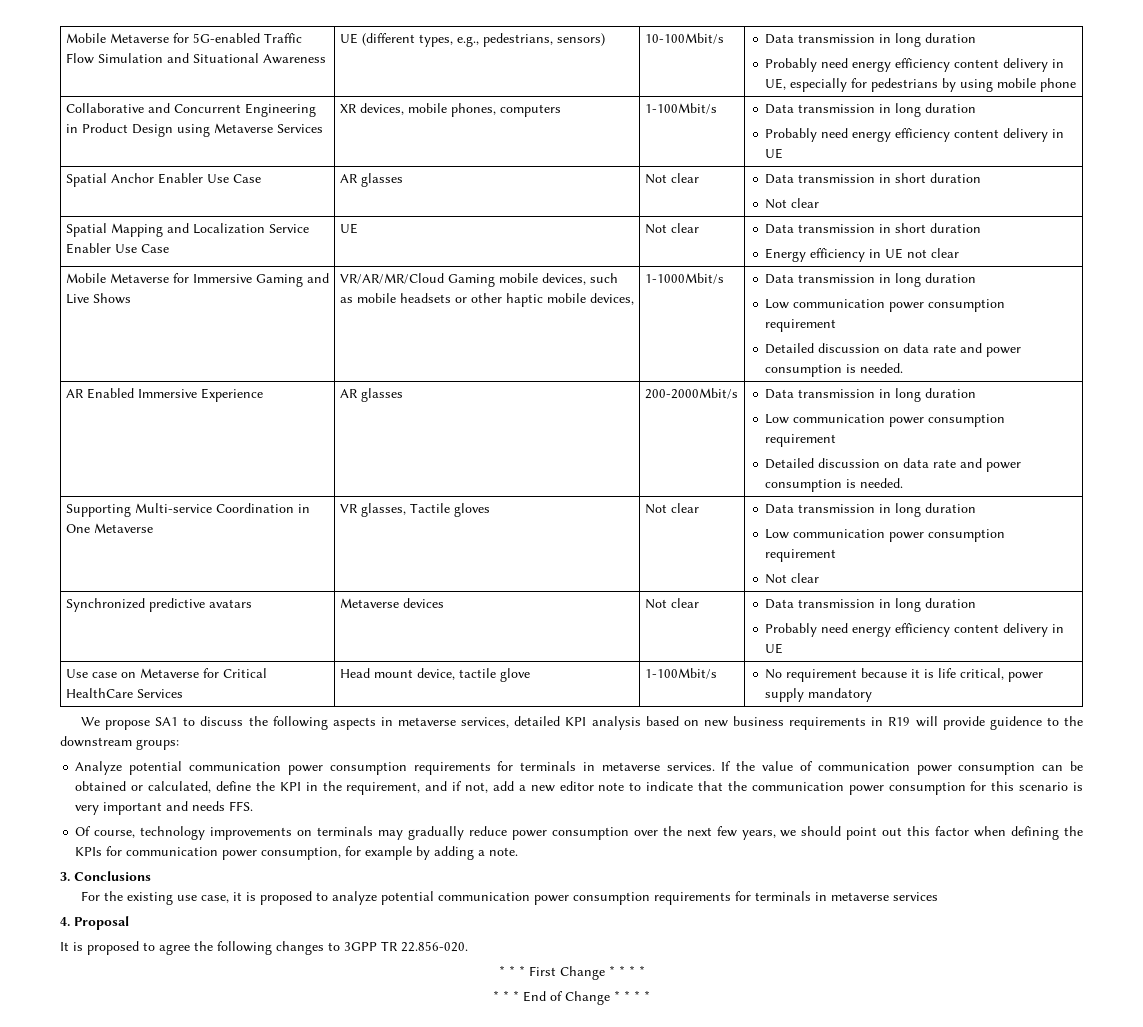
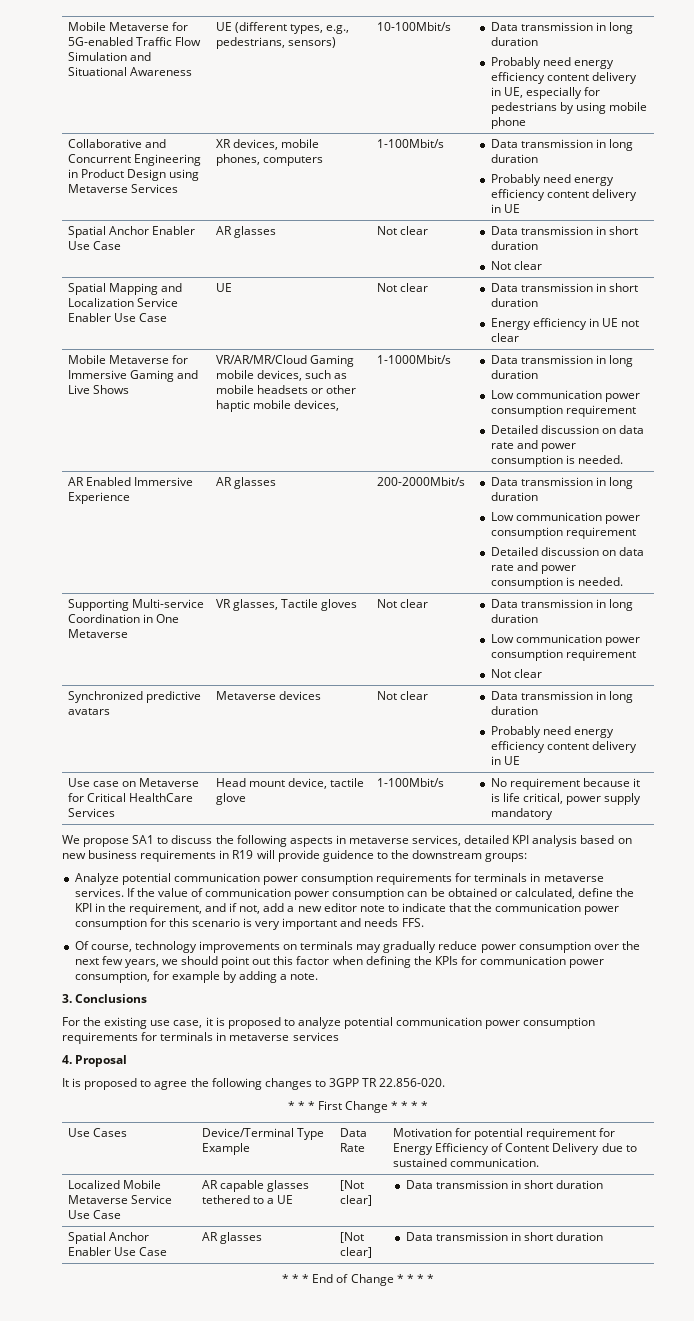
(645, 970) none -> [67,1128,128,1137] [201,1128,325,1140] [201,1143,250,1155] [339,1128,367,1137] [339,1143,365,1152] [392,1128,616,1140] [392,1143,637,1155] [392,1158,540,1167] [67,1180,162,1189] [67,1195,173,1204] [67,1210,122,1219] [201,1180,310,1192] [201,1195,294,1204] [339,1180,364,1191] [339,1195,372,1206] [405,1180,604,1189] [67,1232,150,1244] [67,1247,168,1256] [201,1232,263,1244] [339,1232,364,1243] [339,1247,372,1258] [405,1232,604,1241] // Use Cases | Device/Terminal Type Example | Data Rate | Motivation for potential requirement for Energy Efficiency of Content Delivery due to sustained communication. // Localized Mobile Metaverse Service Use Case | AR capable glasses tethered to a UE | [Not clear] | Data transmission in short duration // Spatial Anchor Enabler Use Case | AR glasses | [Not clear] | Data transmission in short duration

